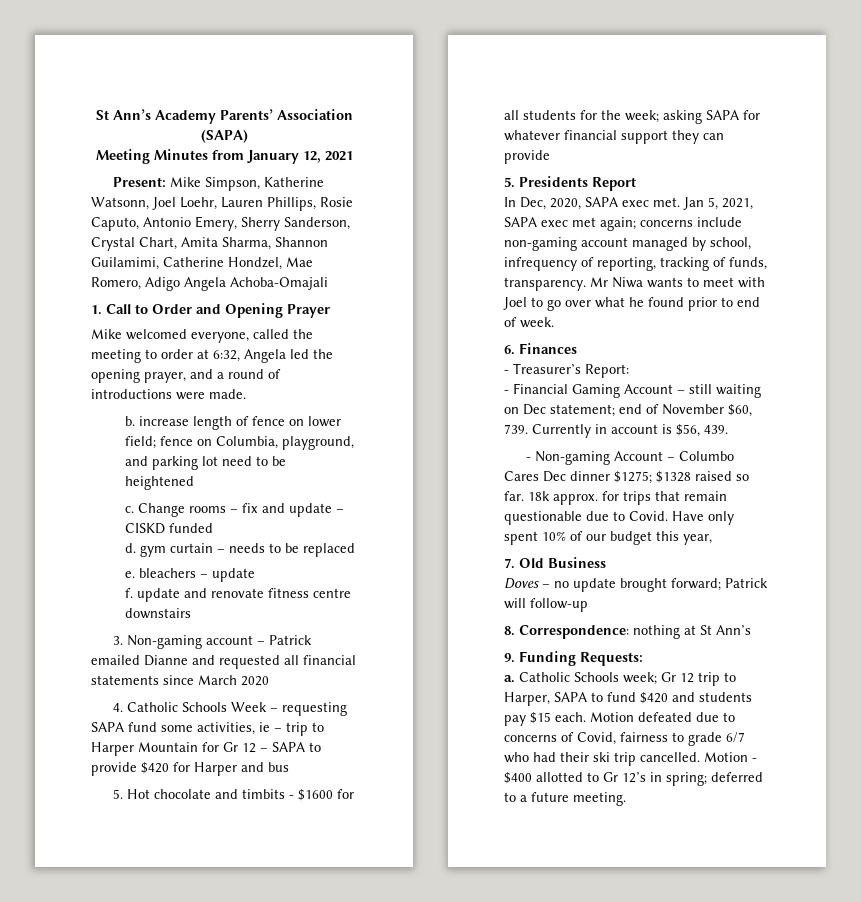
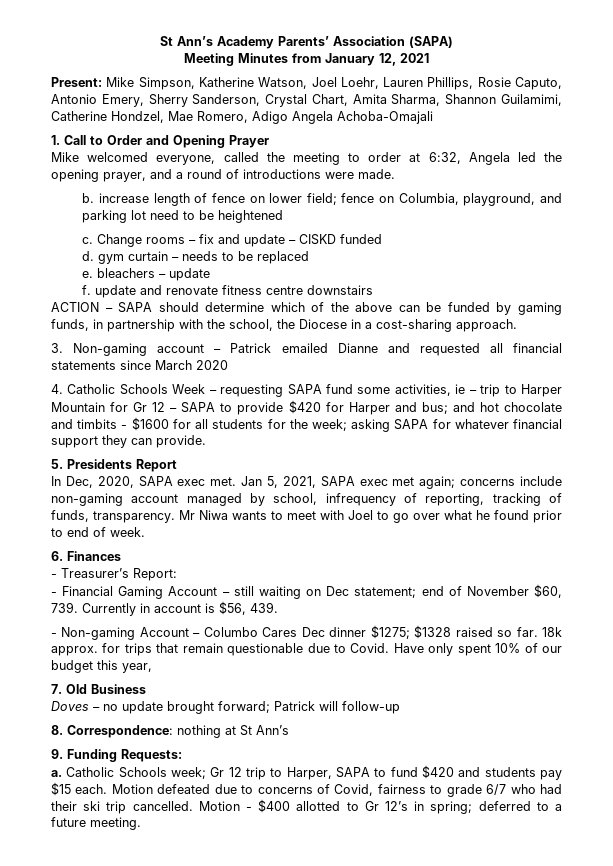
[91,197,149,210] Watsonn, -> [258,77,308,89] Watson,
(191, 613) none -> [51,302,562,315] [51,319,517,332] // ACTION – SAPA should determine which of the above can be funded by gaming funds, in partnership with the school, the Diocese in a cost-sharing approach.
[268,762,289,772] [112,789,150,799] bus // 5. Hot -> [421,402,499,414] bus; and hot
[504,150,550,164] provide -> [156,435,206,448] provide.

